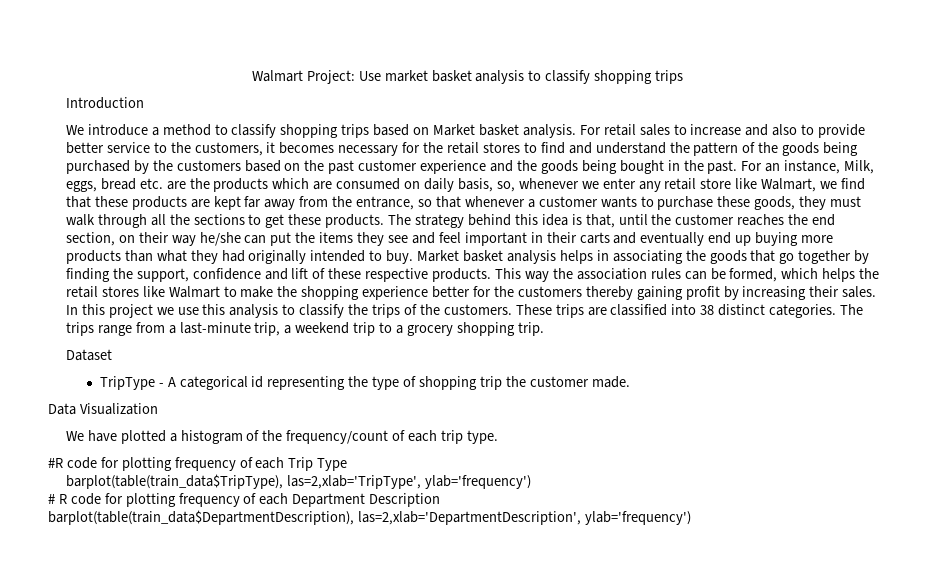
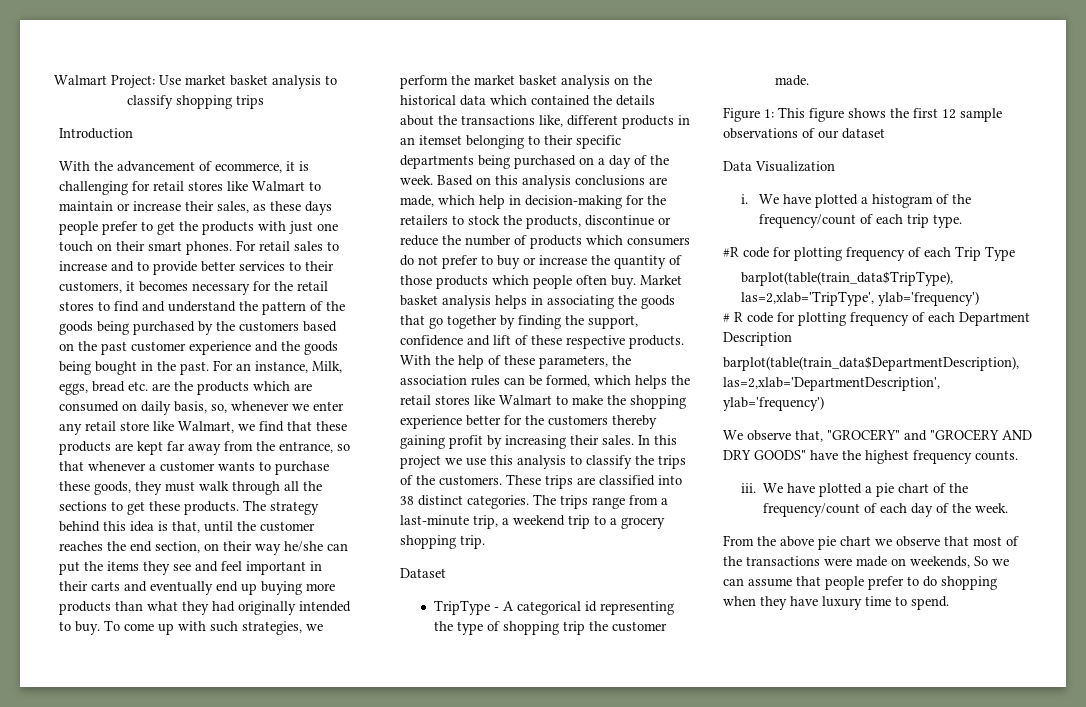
[65,124,576,138] We introduce a method to classify shopping trips based on Market basket analysis. -> [58,161,309,173] [58,181,321,195] [58,201,332,215] [58,221,338,235] [58,241,232,255] With the advancement of ecommerce, it is challenging for retail stores like Walmart to maintain or increase their sales, as these days people prefer to get the products with just one touch on their smart phones.
[772,124,798,136] also -> (134, 266) none
[106,142,191,153] service to the -> [238,261,334,271] services to their
(414, 257) none -> [103,620,323,635] [399,75,652,89] [399,95,655,106] [399,115,690,129] [399,135,621,149] [399,155,669,169] [399,175,667,189] [399,195,666,209] [399,215,671,229] [399,235,690,249] [399,255,682,269] [399,275,636,289] To come up with such strategies, we perform the market basket analysis on the historical data which contained the details about the transactions like, different products in an itemset belonging to their specific departments being purchased on a day of the week. Based on this analysis conclusions are made, which help in decision-making for the retailers to stock the products, discontinue or reduce the number of products which consumers do not prefer to buy or increase the quantity of those products which people often buy.
[495,268,549,282] This way -> [399,355,608,369] With the help of these parameters,
(630, 382) none -> [723,107,1002,122] [723,128,885,139] // Figure 1: This figure shows the first 12 sample observations of our dataset
(158, 409) none -> [740,194,748,204] i.
(691, 518) none -> [723,429,1032,442] [723,450,1018,464] [740,483,969,497] [763,503,1009,517] [723,535,1019,550] [723,556,1009,568] [723,576,997,590] [723,596,949,610] // We observe that, "GROCERY" and "GROCERY AND DRY GOODS" have the highest frequency counts. // iii. We have plotted a pie chart of the frequency/count of each day of the week. // From the above pie chart we observe that most of the transactions were made on weekends, So we can assume that people prefer to do shopping when they have luxury time to spend.

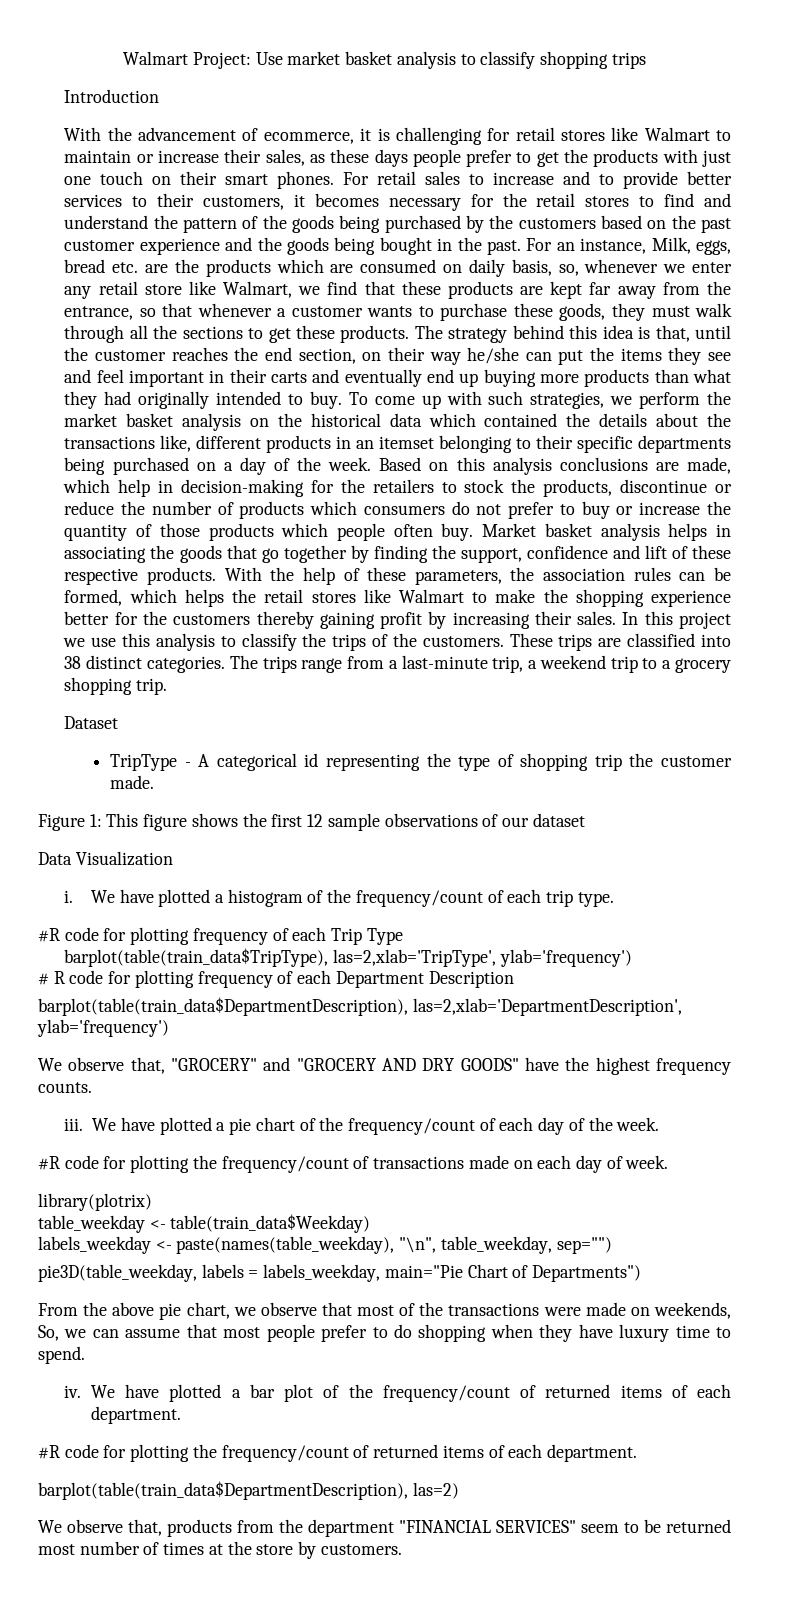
(1009, 508) none -> [38,1155,669,1173] [38,1193,152,1211] [38,1214,371,1233] [38,1236,612,1254] [38,1264,642,1282] // #R code for plotting the frequency/count of transactions made on each day of week. // library(plotrix) // table_weekday <- table(train_data$Weekday) // labels_weekday <- paste(names(table_weekday), "\n", table_weekday, sep="") // pie3D(table_weekday, labels = labels_weekday, main="Pie Chart of Departments")
[840,536,871,546] chart -> [186,1302,230,1319] chart,
[974,556,988,566] So -> [38,1325,59,1341] So,
(821, 581) none -> [223,1327,261,1338] most
(949, 603) none -> [64,1384,731,1402] [90,1406,181,1424] [38,1444,637,1462] [38,1481,459,1500] [38,1519,731,1537] [38,1541,402,1559] // iv. We have plotted a bar plot of the frequency/count of returned items of each department. // #R code for plotting the frequency/count of returned items of each department. // barplot(table(train_data$DepartmentDescription), las=2) // We observe that, products from the department "FINANCIAL SERVICES" seem to be returned most number of times at the store by customers.

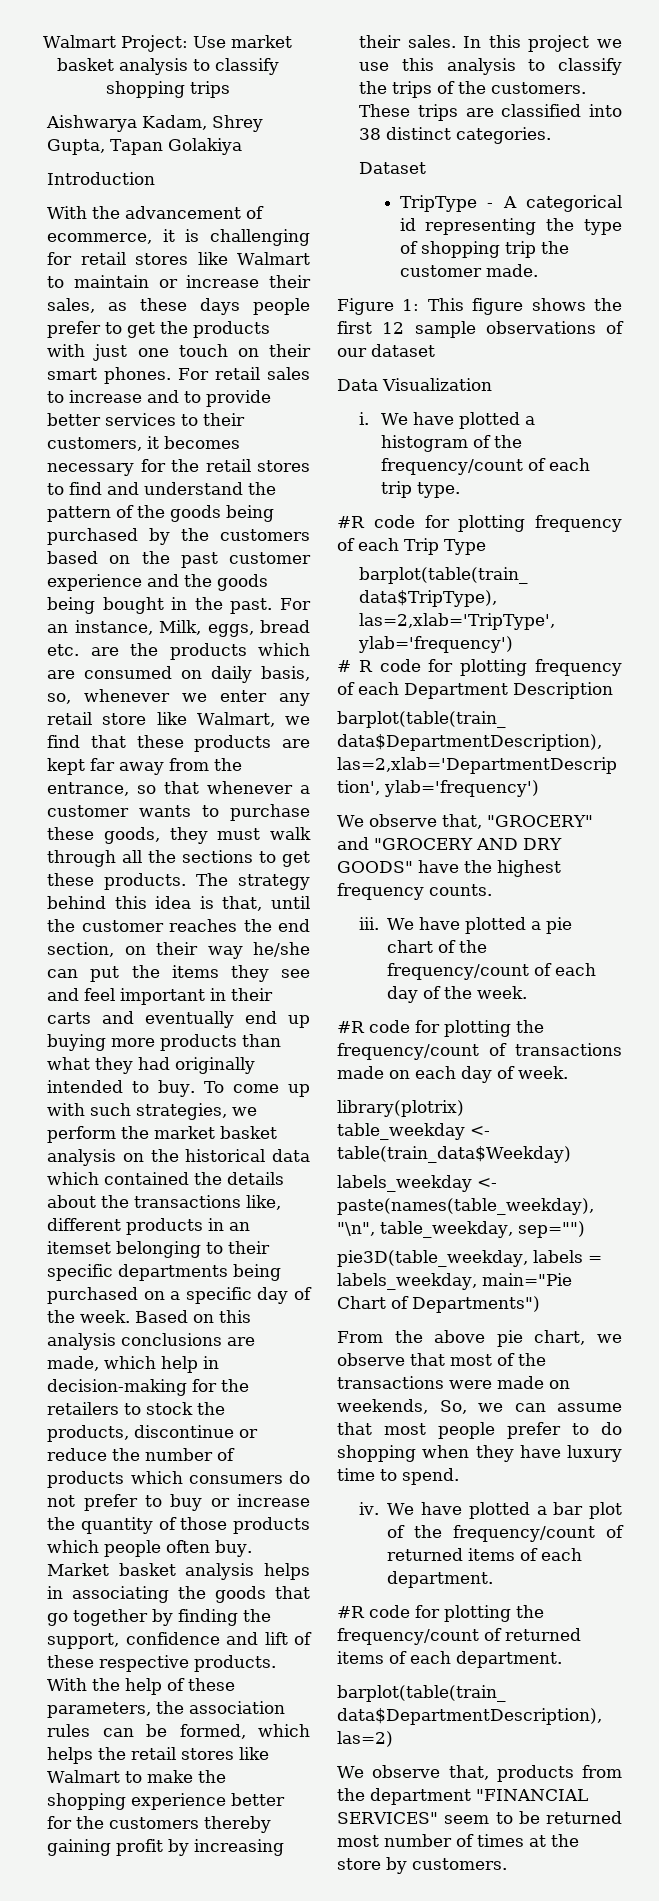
(646, 60) none -> [46,115,264,132] [47,138,243,155] // Aishwarya Kadam, Shrey Gupta, Tapan Golakiya
(233, 466) none -> [185,1287,252,1304] specific
[229,655,732,673] [64,677,168,695] The trips range from a last-minute trip, a weekend trip to a grocery shopping trip. -> (552, 135) none

